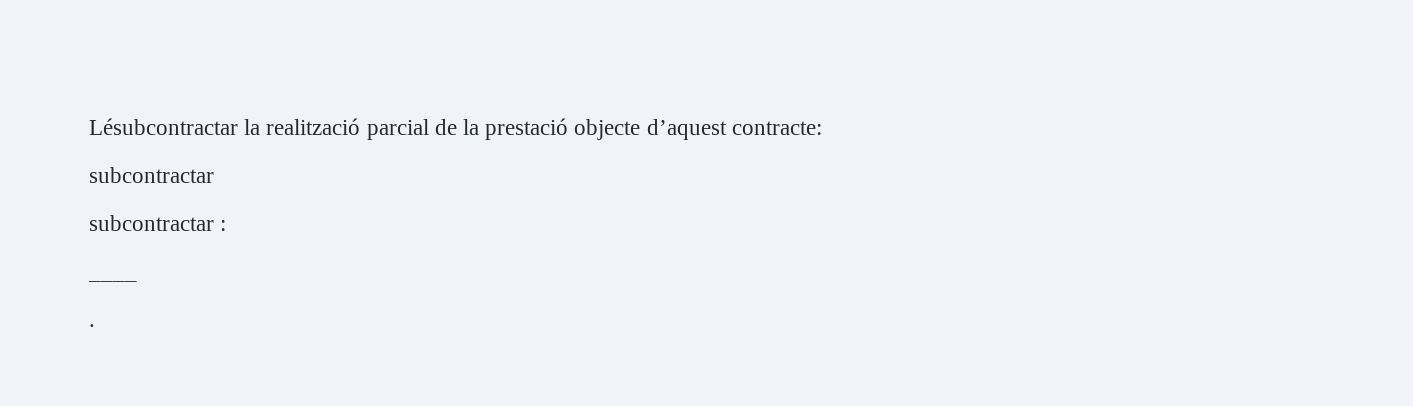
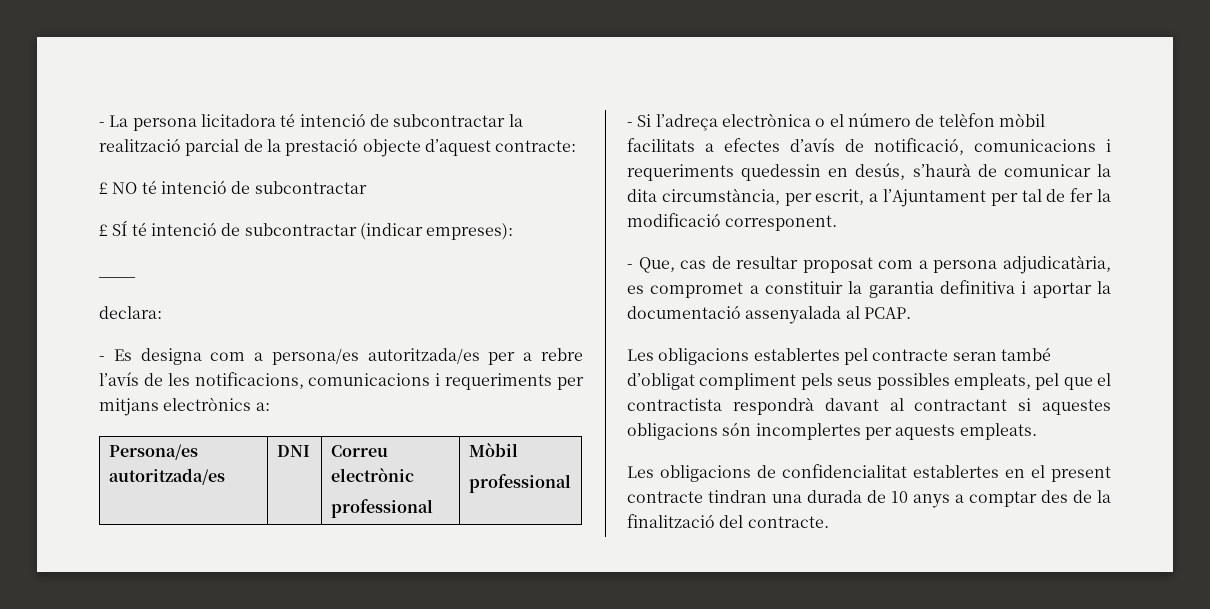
[89,118,238,135] Lésubcontractar -> [99,113,506,131] - La persona licitadora té intenció de subcontractar
[89,167,214,183] [89,215,227,231] [88,279,137,282] [89,324,95,327] subcontractar // subcontractar : // ____ // . -> [99,180,367,194] [99,220,514,240] [98,277,136,278] [99,306,162,319] [99,348,583,365] [99,372,584,390] [99,397,270,416] [108,444,198,460] [108,468,225,485] [276,445,310,457] [330,445,388,457] [330,468,414,482] [330,499,433,518] [468,443,518,457] [468,474,571,493] [627,113,1045,131] [627,138,1111,155] [627,163,1111,181] [627,188,1111,207] [627,213,838,231] [627,255,1111,274] [627,280,1111,298] [627,305,911,324] [627,347,1051,365] [627,373,1111,390] [627,397,1111,415] [627,422,1037,440] [627,464,1111,482] [627,490,1111,508] [627,514,829,528] £ NO té intenció de subcontractar // £ SÍ té intenció de subcontractar (indicar empreses): // ____ // declara: // - Es designa com a persona/es autoritzada/es per a rebre l’avís de les notificacions, comunicacions i requeriments per mitjans electrònics a: // Persona/es autoritzada/es | DNI | Correu electrònic // professional | Mòbil // professional // - Si l’adreça electrònica o el número de telèfon mòbil facilitats a efectes d’avís de notificació, comunicacions i requeriments quedessin en desús, s’haurà de comunicar la dita circumstància, per escrit, a l’Ajuntament per tal de fer la modificació corresponent. // - Que, cas de resultar proposat com a persona adjudicatària, es compromet a constituir la garantia definitiva i aportar la documentació assenyalada al PCAP. // Les obligacions establertes pel contracte seran també d’obligat compliment pels seus possibles empleats, pel que el contractista respondrà davant al contractant si aquestes obligacions són incomplertes per aquests empleats. // Les obligacions de confidencialitat establertes en el present contracte tindran una durada de 10 anys a comptar des de la finalització del contracte.

